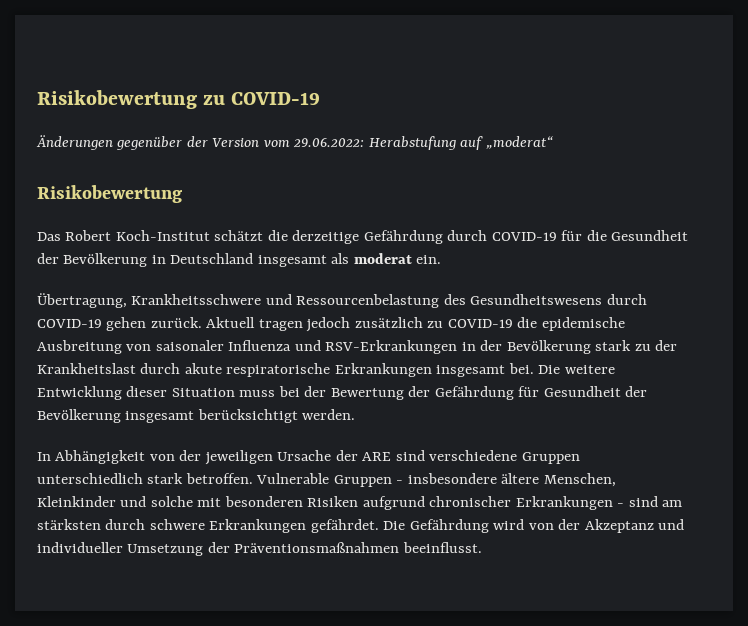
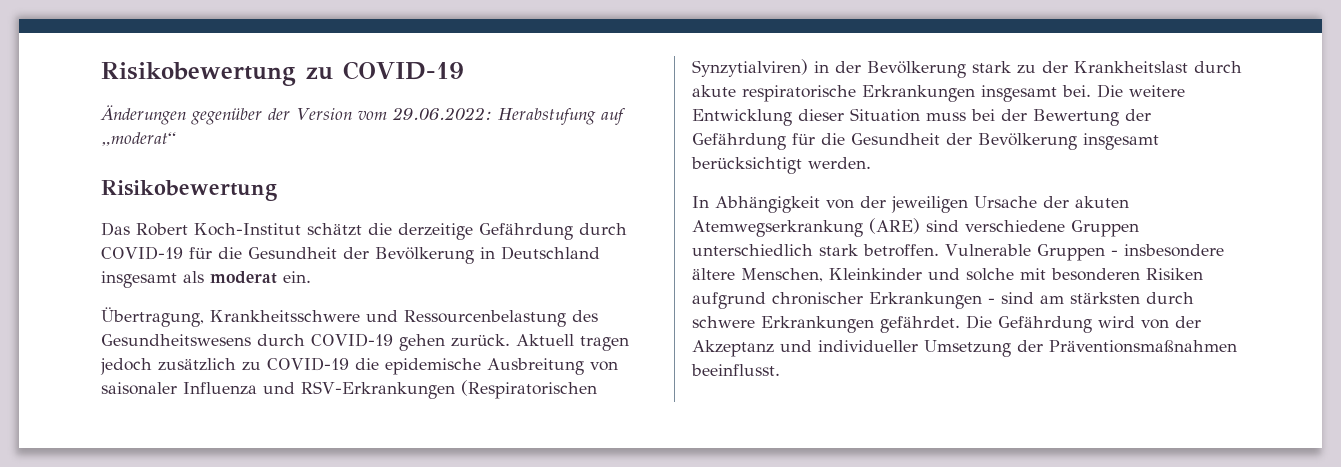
(458, 347) none -> [461,380,597,399] [692,59,808,77] (Respiratorischen Synzytialviren)
(540, 391) none -> [821,133,845,145] die
[362,452,392,461] ARE -> [1075,196,1129,208] [692,218,920,237] akuten Atemwegserkrankung (ARE)

